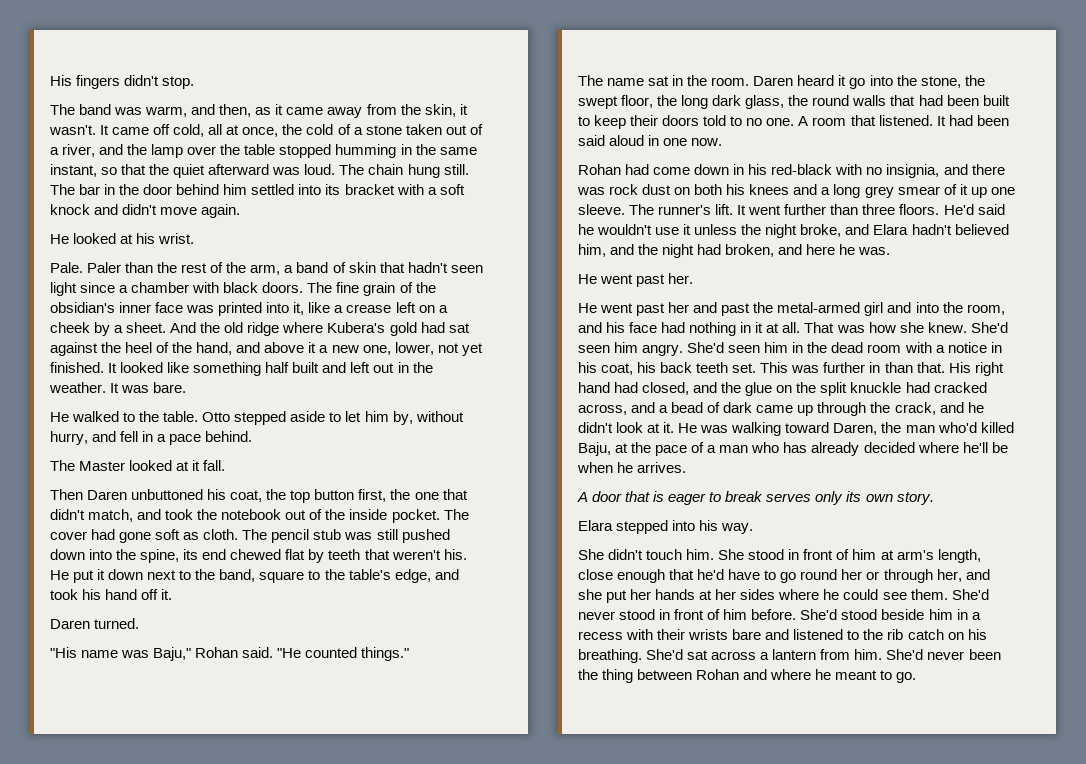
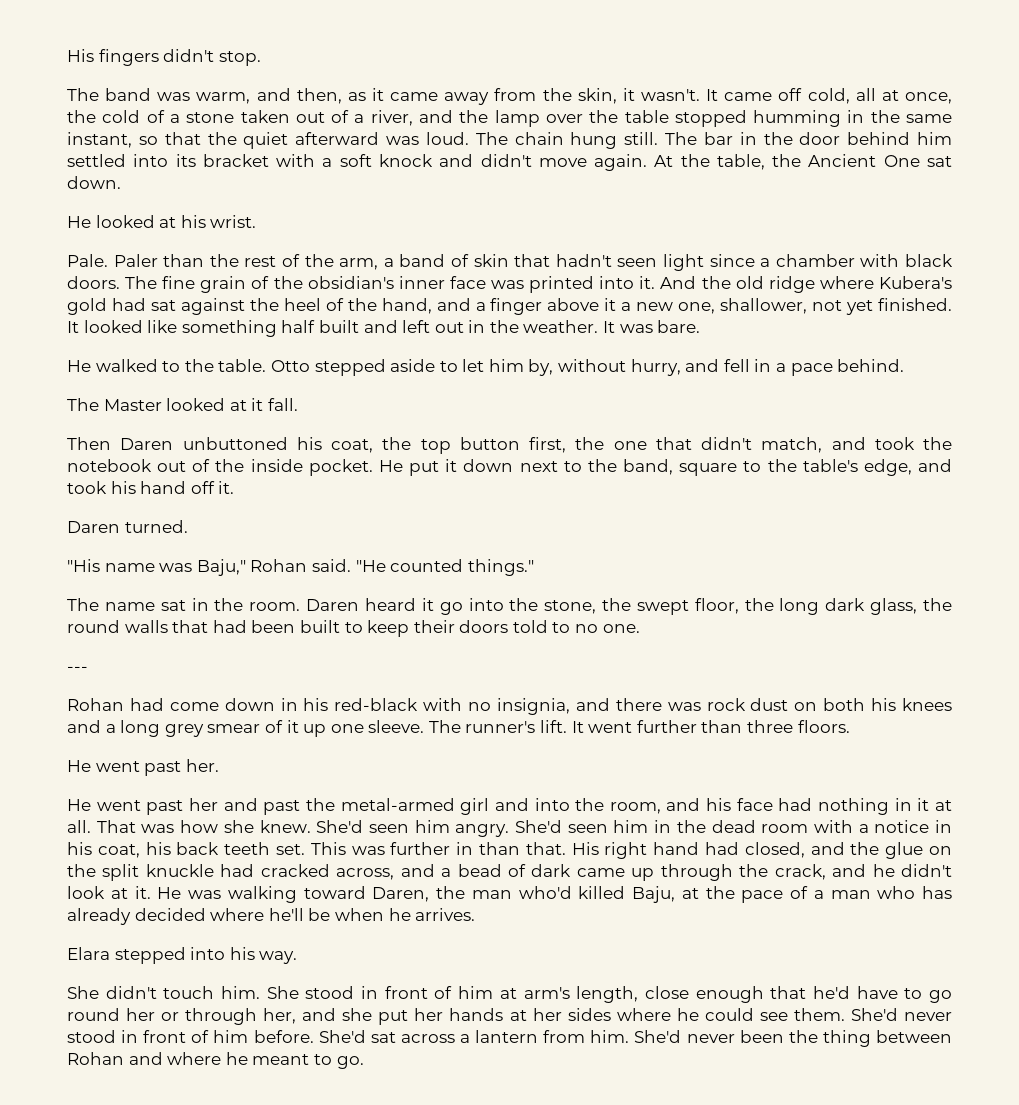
(241, 211) none -> [654,154,953,170] [67,176,121,189] At the table, the Ancient One sat down.
[293,302,448,315] [50,322,167,336] it, like a crease left on a cheek by a sheet. -> [639,276,656,289] it.
(261, 347) none -> [475,298,543,315] a finger
[394,342,434,355] lower, -> [720,298,808,314] shallower,
[443,509,469,520] [50,529,450,543] [50,549,467,563] The cover had gone soft as cloth. The pencil stub was still pushed down into the spine, its end chewed flat by teeth that weren't his. -> (373, 467) none
[798,115,1009,126] [578,135,723,146] A room that listened. It had been said aloud in one now. -> [67,666,88,672] // ---
[943,204,1005,215] [578,224,1009,238] [578,244,891,258] He'd said he wouldn't use it unless the night broke, and Elara hadn't believed him, and the night had broken, and here he was. -> (850, 726) none
[577,491,934,505] // A door that is eager to break serves only its own story. -> (476, 914) none
[841,609,981,620] [578,629,987,640] [578,649,684,663] stood beside him in a recess with their wrists bare and listened to the rib catch on his breathing. She'd -> (366, 1036) none

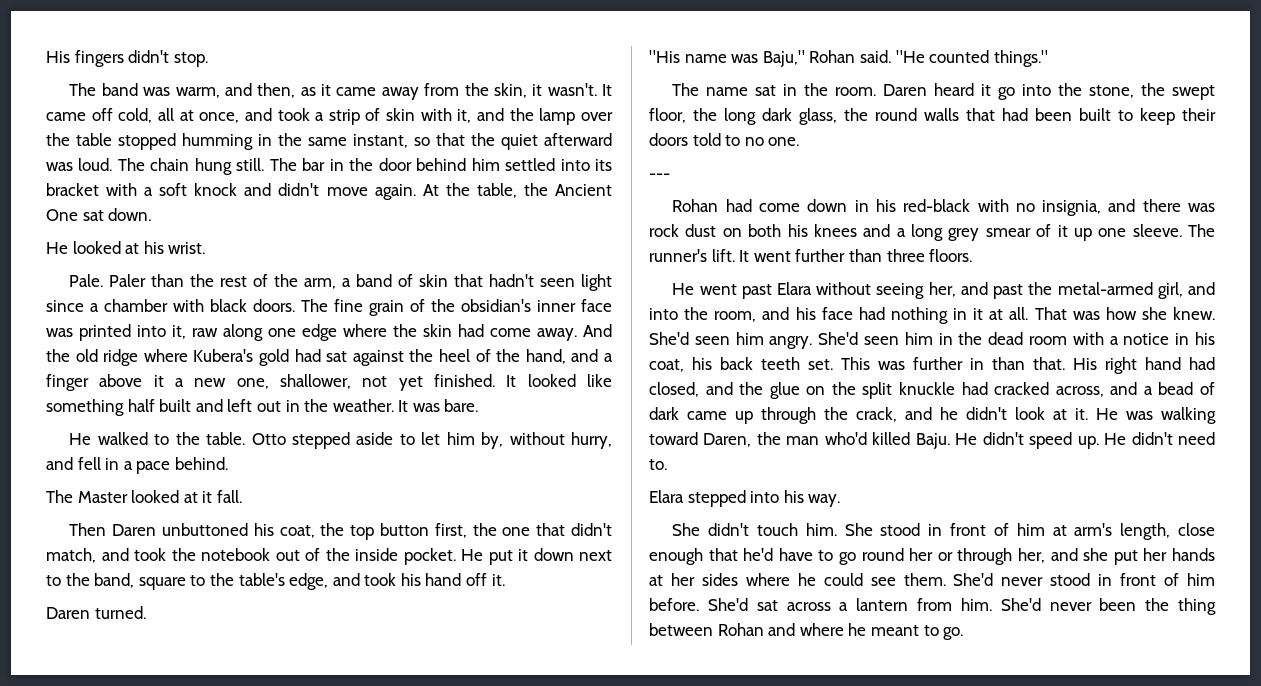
[67,110,413,126] the cold of a stone taken out of a river, -> [244,108,472,125] and took a strip of skin with it,
[639,276,656,289] it. -> [172,324,577,341] it, raw along one edge where the skin had come away.
[185,759,219,772] [67,798,218,815] her. // He went past her -> [777,282,956,299] Elara without seeing her,
[460,798,490,815] girl -> [1157,282,1183,299] girl,
[632,886,952,903] [67,908,476,925] Baju, at the pace of a man who has already decided where he'll be when he arrives. -> [915,432,1215,449] [649,459,667,470] Baju. He didn't speed up. He didn't need to.

